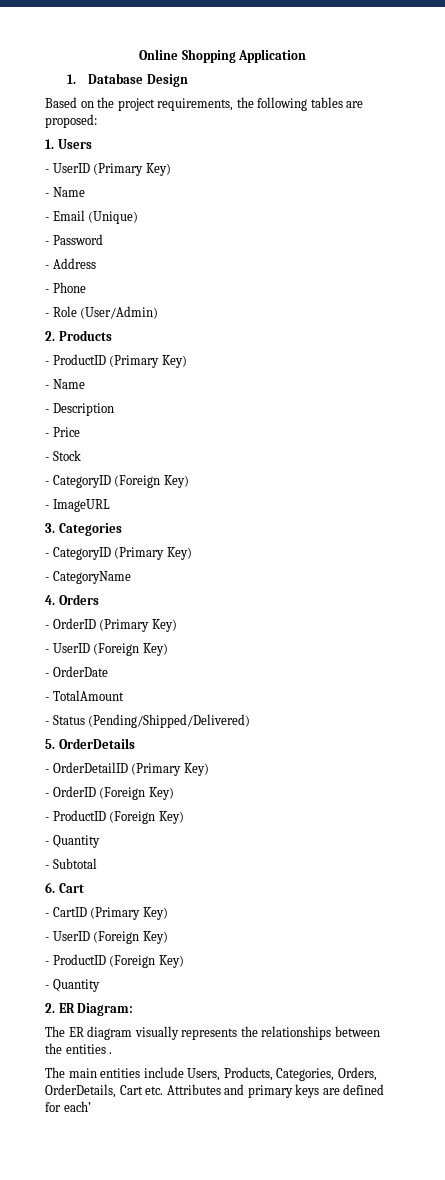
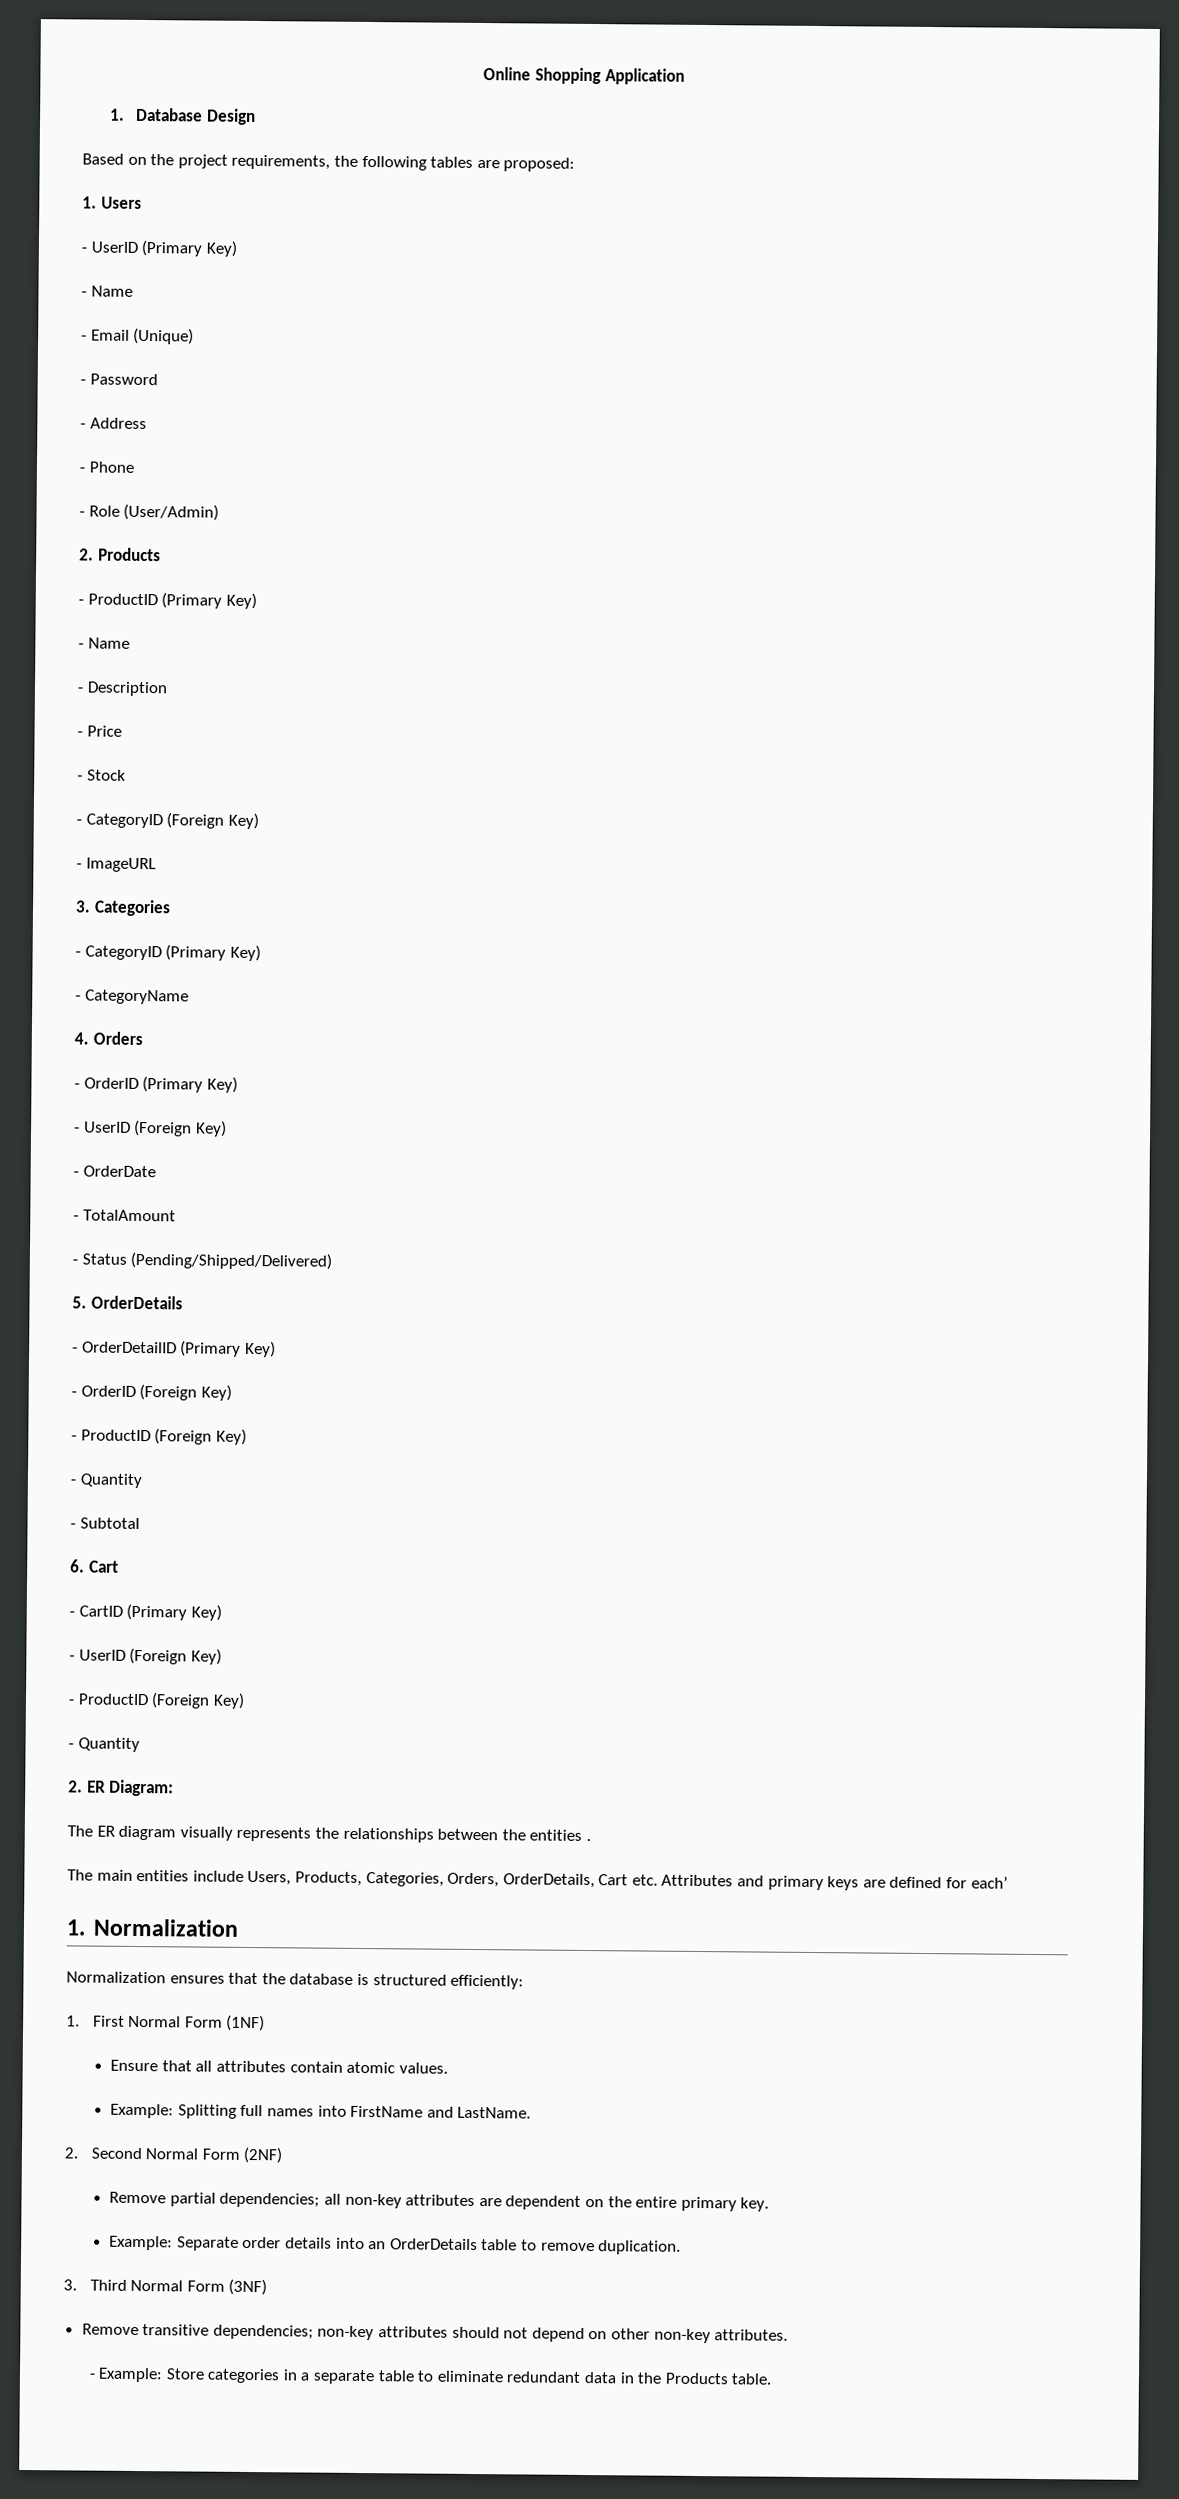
(91, 1106) none -> [66,1918,239,1937] [66,1971,525,1990] [66,2014,266,2032] [110,2059,448,2074] [110,2103,532,2119] [64,2146,283,2164] [109,2191,770,2212] [109,2235,682,2255] [63,2278,268,2296] [81,2323,789,2344] [88,2367,773,2385] // 1. Normalization // Normalization ensures that the database is structured efficiently: // 1. First Normal Form (1NF) // Ensure that all attributes contain atomic values. // Example: Splitting full names into FirstName and LastName. // 2. Second Normal Form (2NF) // Remove partial dependencies; all non-key attributes are dependent on the entire primary key. // Example: Separate order details into an OrderDetails table to remove duplication. // 3. Third Normal Form (3NF) // Remove transitive dependencies; non-key attributes should not depend on other non-key attributes. // - Example: Store categories in a separate table to eliminate redundant data in the Products table.

